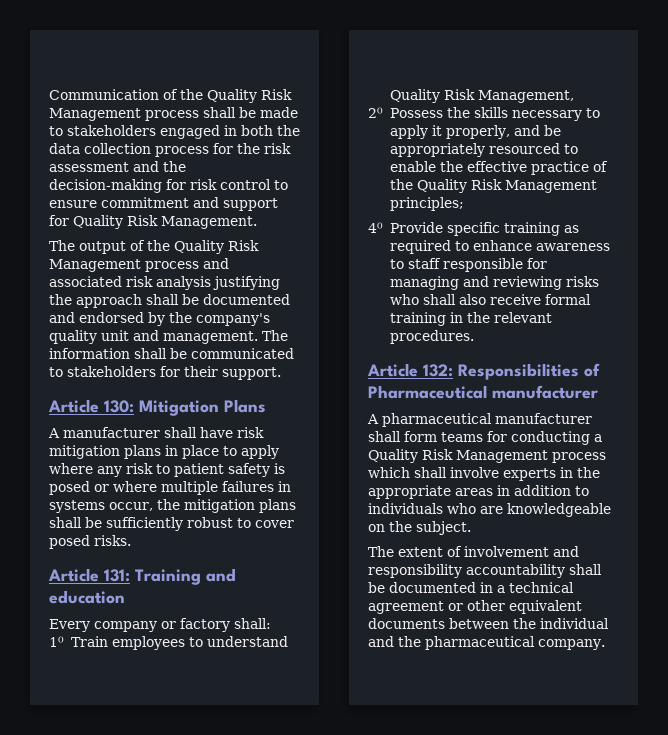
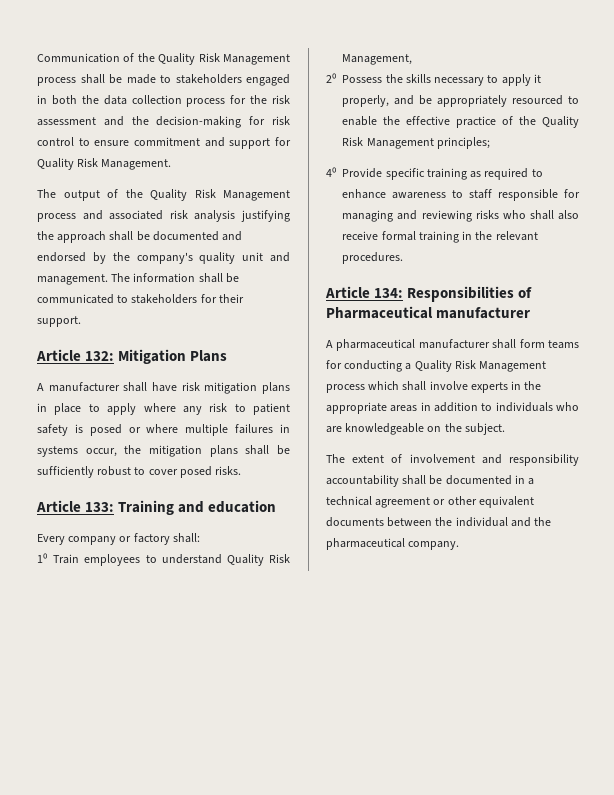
[104,400,134,413] 130: -> [85,351,115,361] 132:
[104,569,130,582] 131: -> [85,502,115,512] 133:
[423,364,453,377] 132: -> [374,288,404,298] 134:

